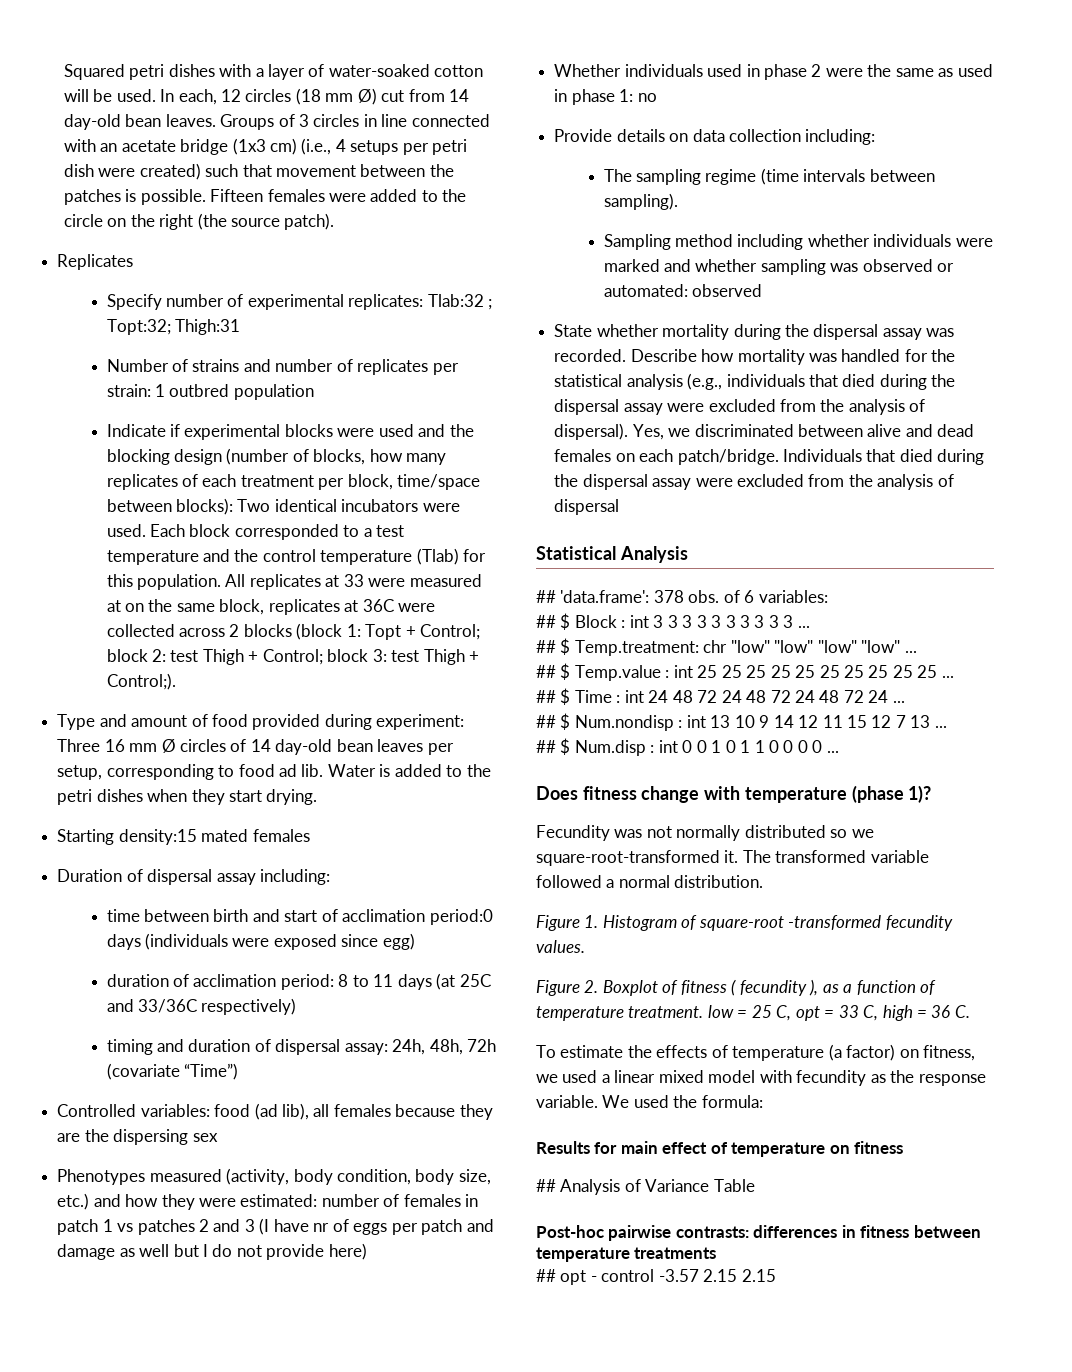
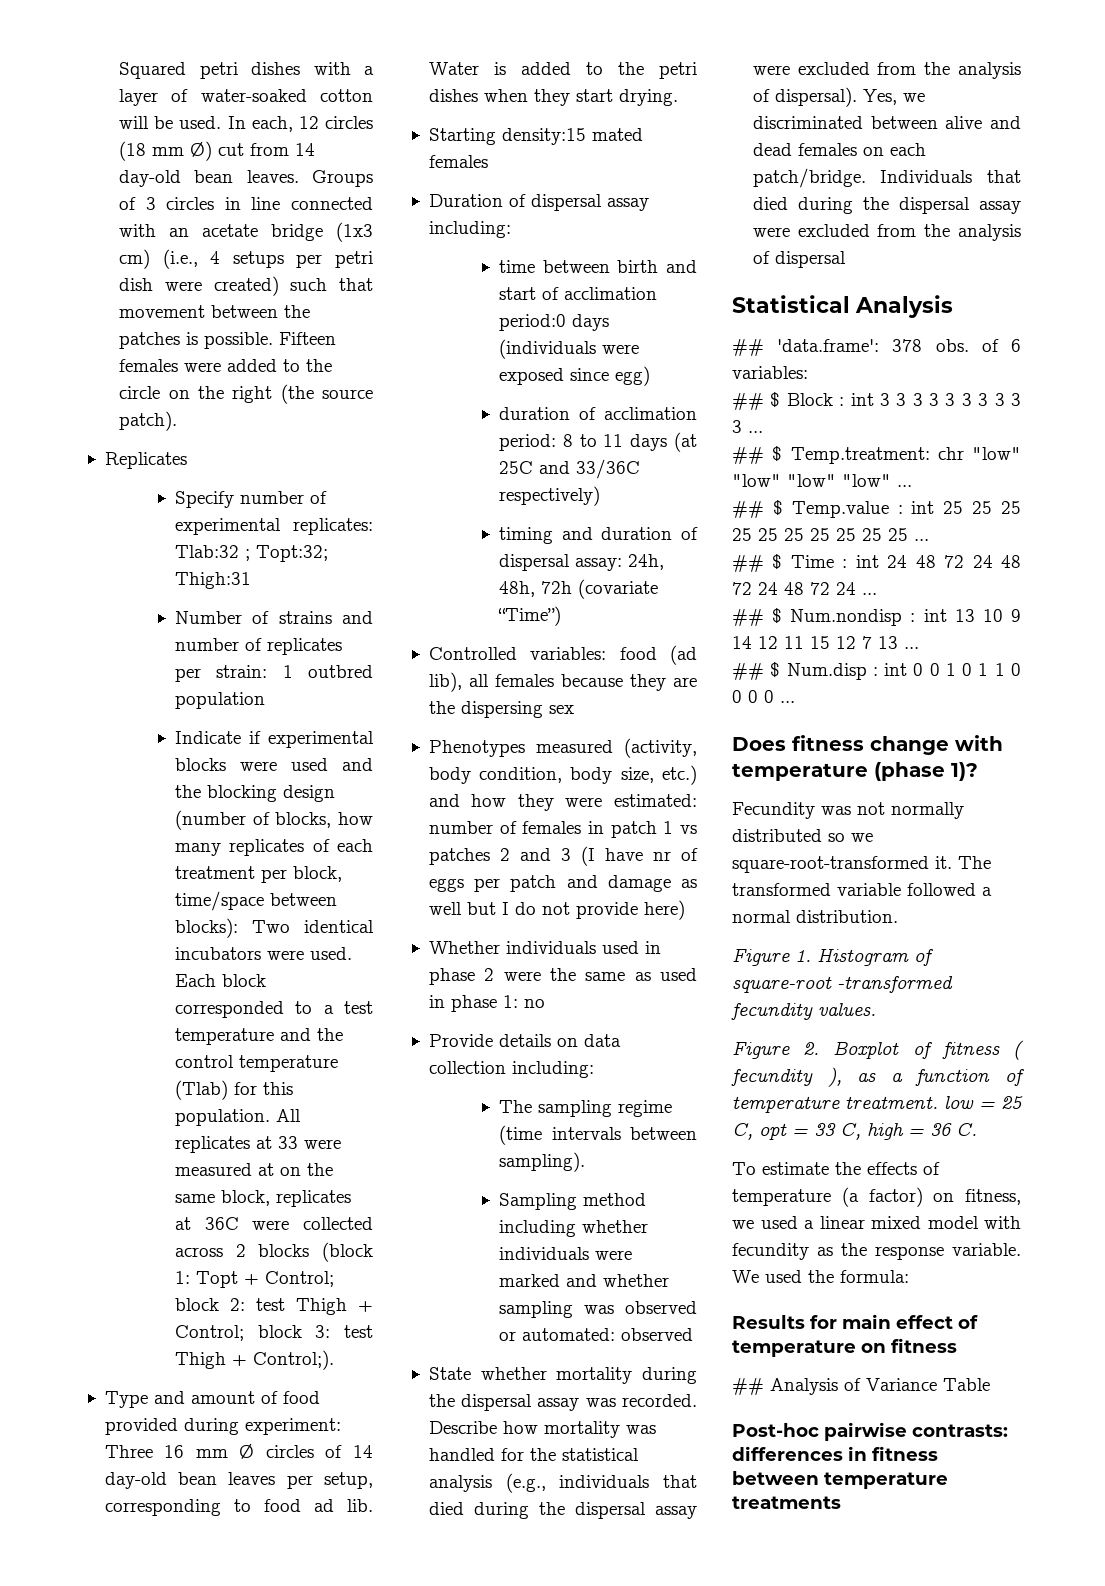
[536,1269,776,1285] // ## opt - control -3.57 2.15 2.15 -> (841, 1502) none

